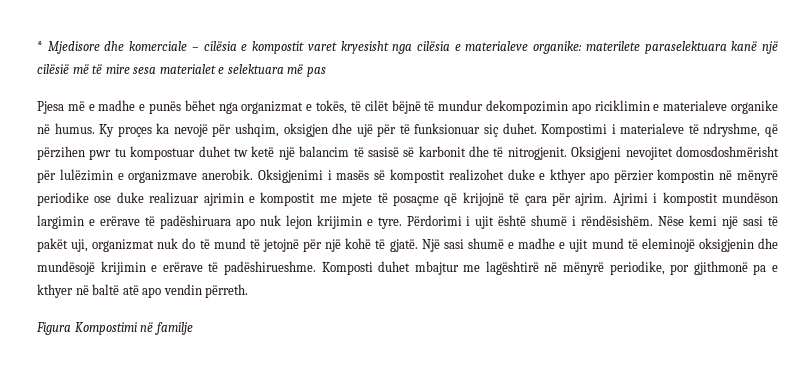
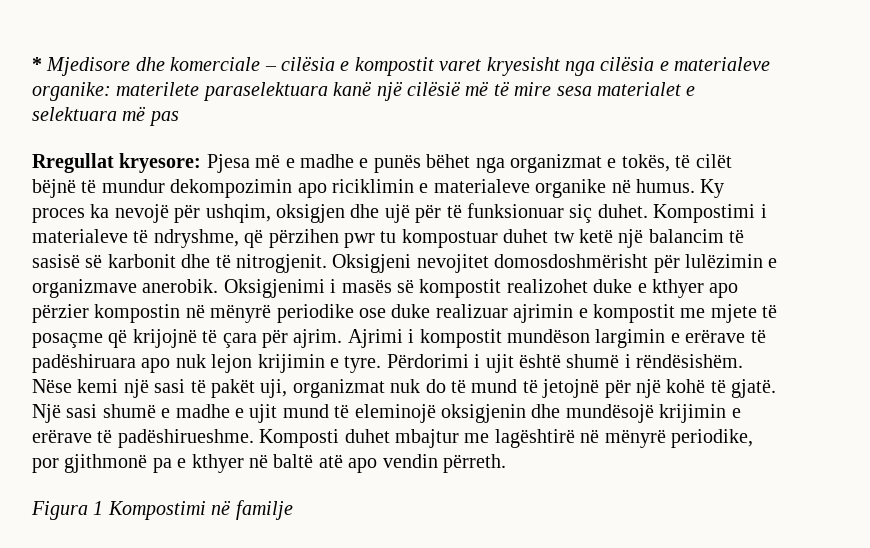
(326, 72) none -> [32,153,202,173] Rregullat kryesore:
[117,126,152,137] proçes -> [32,208,85,223] proces
(71, 328) none -> [93,501,104,515] 1

